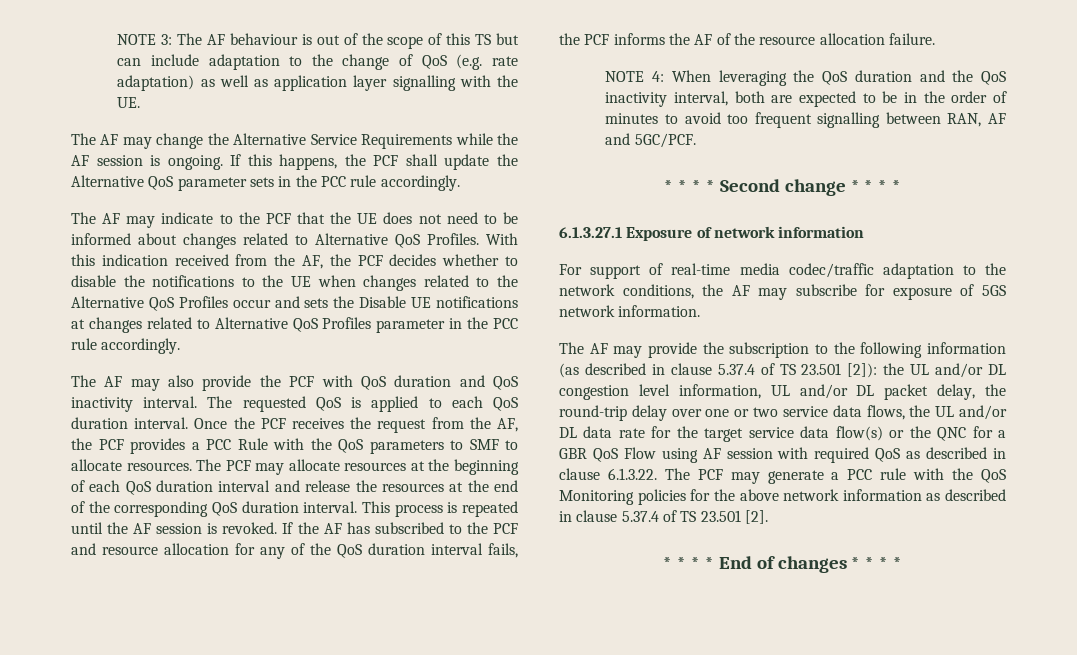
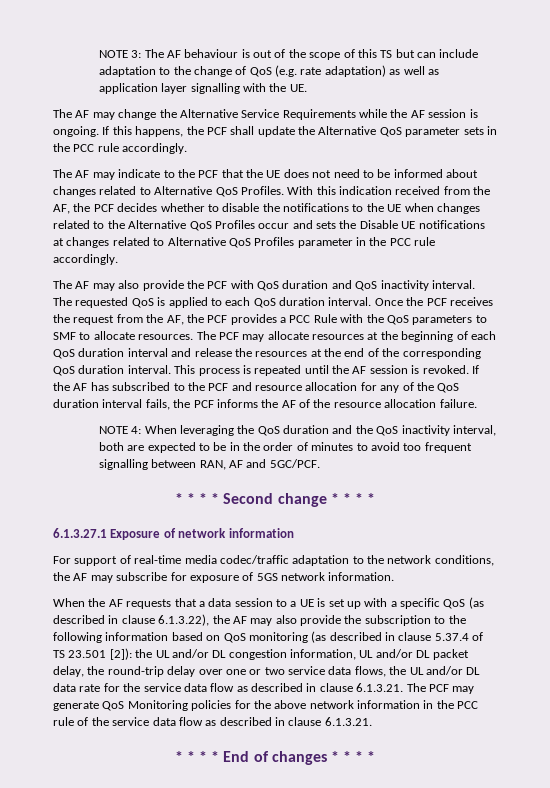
[559,342,643,358] The AF may -> [53,597,484,609] [53,614,297,626] When the AF requests that a data session to a UE is set up with a specific QoS (as described in clause 6.1.3.22), the AF may also
(1006, 348) none -> [171,632,308,643] based on QoS monitoring
[638,384,670,396] level -> (287, 654) none
[704,426,1006,442] [559,447,1007,463] [559,468,657,480] target service data flow(s) or the QNC for a GBR QoS Flow using AF session with required QoS as described in clause 6.1.3.22. -> [143,683,404,692] service data flow as described in clause 6.1.3.21.
[831,468,974,480] a PCC rule with the -> (99, 706) none
[926,489,1006,501] [559,510,768,524] as described in clause 5.37.4 of TS 23.501 [2]. -> [423,700,479,709] [53,717,372,726] in the PCC rule of the service data flow as described in clause 6.1.3.21.

